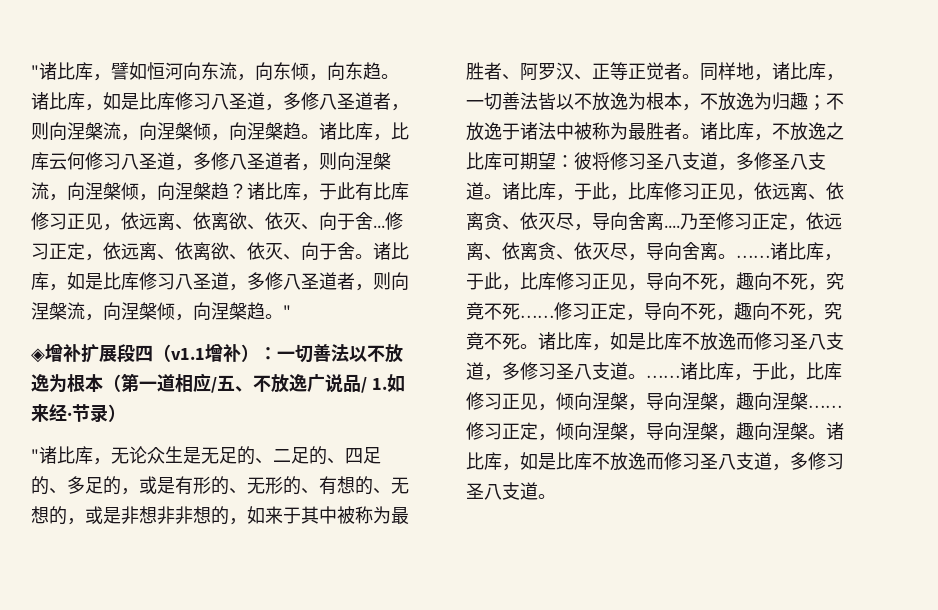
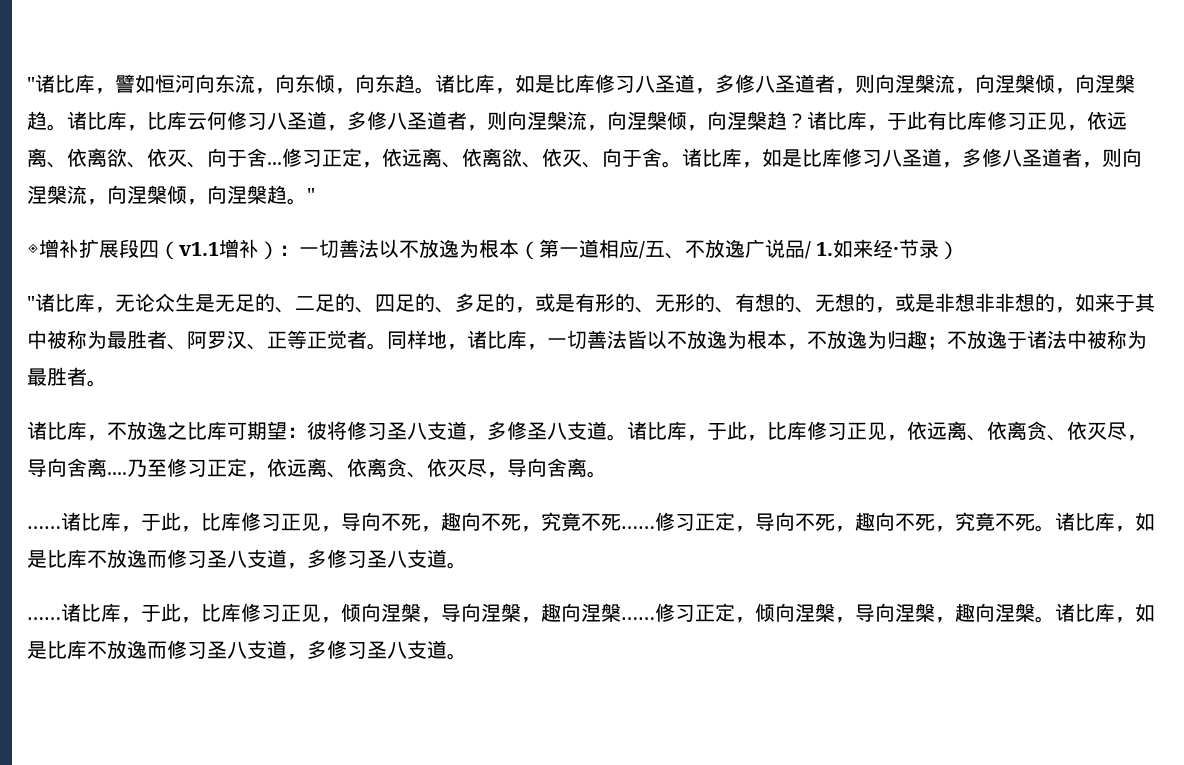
(700, 136) none -> (107, 383) //
(736, 256) none -> (607, 474) //
(646, 376) none -> (467, 565) //

